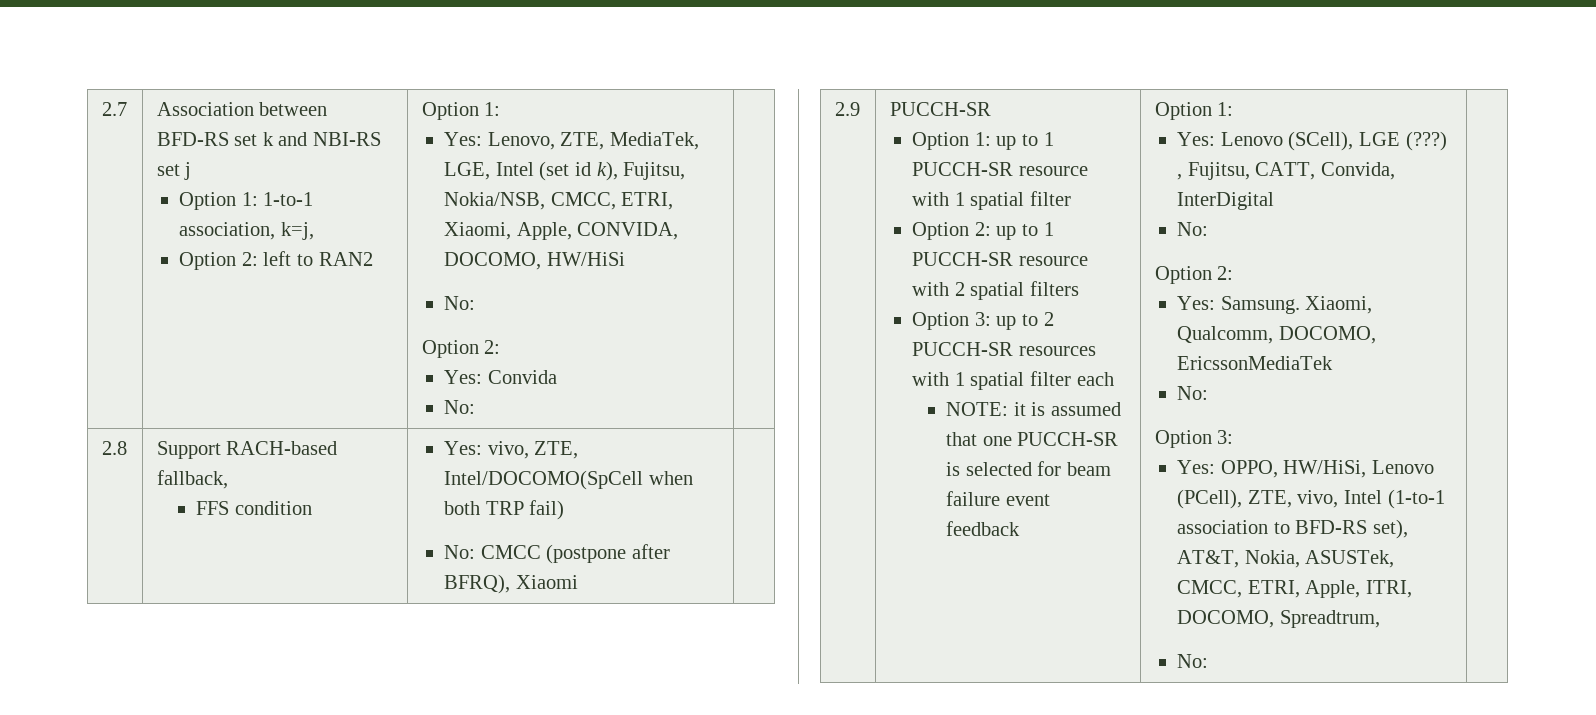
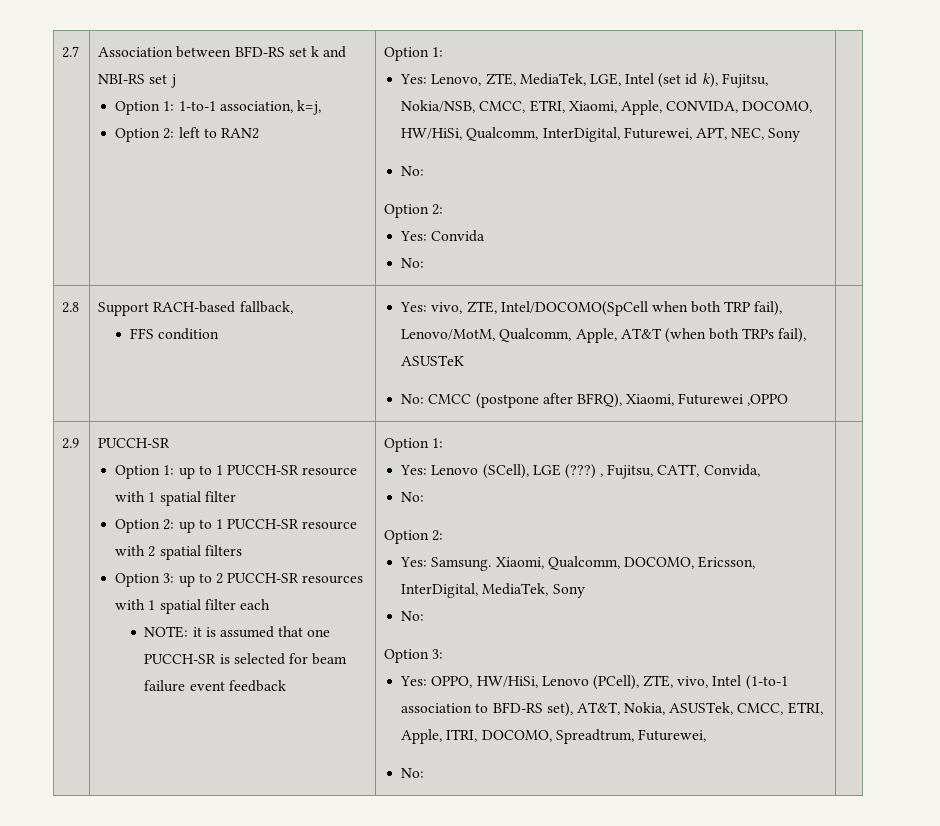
[546,252,625,266] HW/HiSi -> [401,127,801,142] HW/HiSi, Qualcomm, InterDigital, Futurewei, APT, NEC, Sony
[529,500,565,520] fail) -> [754,301,783,316] [401,328,807,343] [401,355,465,366] fail), Lenovo/MotM, Qualcomm, Apple, AT&T (when both TRPs fail), ASUSTeK
[515,575,578,589] Xiaomi -> [626,393,789,406] Xiaomi, Futurewei ,OPPO
[1177,192,1275,210] InterDigital -> (760, 470) none
[1177,356,1334,370] EricssonMediaTek -> [698,556,756,569] [401,583,585,598] Ericsson, InterDigital, MediaTek, Sony
(1380, 619) none -> [637,729,706,742] Futurewei,

